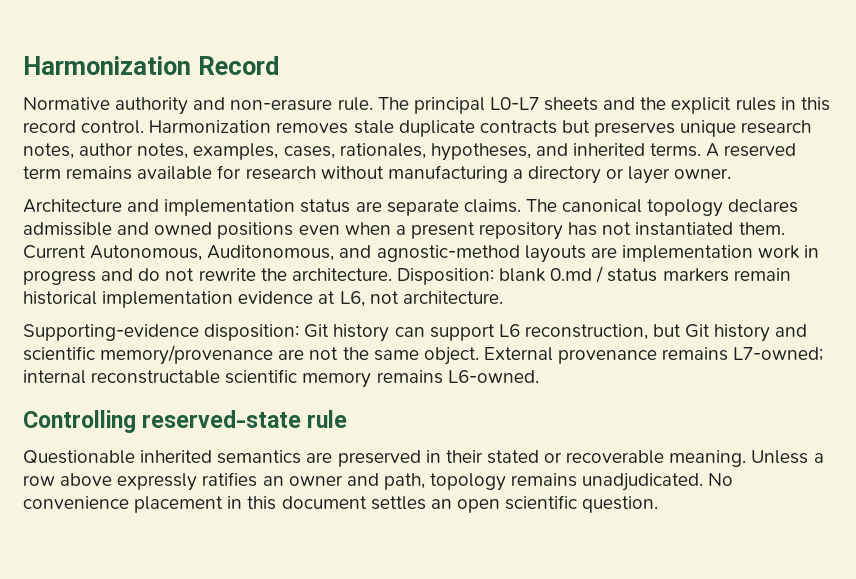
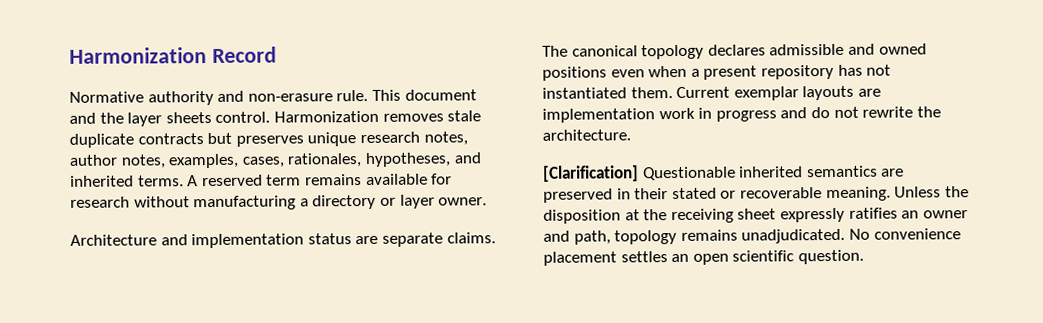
[377,97,830,114] [23,120,76,133] The principal L0-L7 sheets and the explicit rules in this record -> [371,89,477,101] [69,111,212,127] This document and the layer sheets
[90,245,520,262] Autonomous, Auditonomous, and agnostic-method -> [733,86,799,101] exemplar
[396,266,791,285] [23,291,503,308] [23,324,808,342] [23,345,824,365] [23,369,539,388] [23,410,348,433] Disposition: blank 0.md / status markers remain historical implementation evidence at L6, not architecture. // Supporting-evidence disposition: Git history can support L6 reconstruction, but Git history and scientific memory/provenance are not the same object. External provenance remains L7-owned; internal reconstructable scientific memory remains L6-owned. // Controlling reserved-state rule // -> [543,165,639,182] // [Clarification]
[813,453,824,463] [23,473,113,486] a row above -> [944,186,969,198] [543,208,777,224] the disposition at the receiving sheet
[227,496,367,510] in this document -> (617, 258) none

